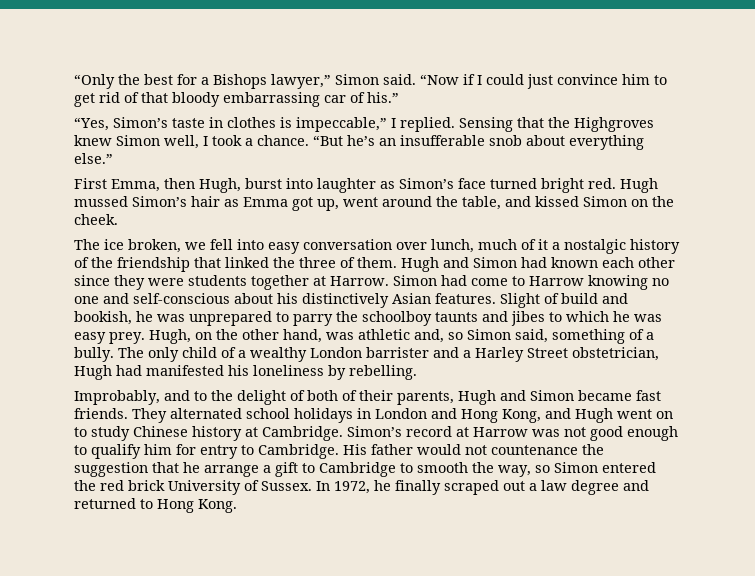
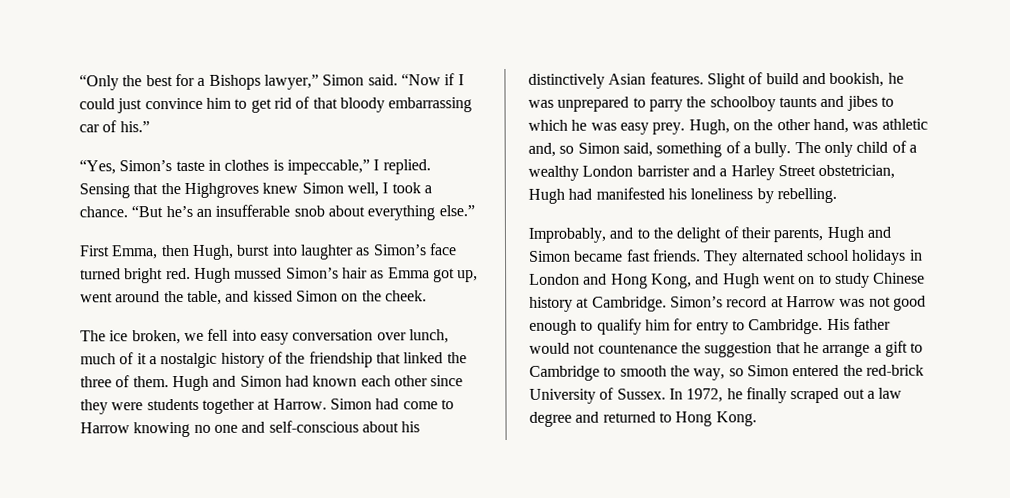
[307,390,357,401] both of -> (739, 232) none
[100,480,165,491] red brick -> [865,364,924,376] red-brick

